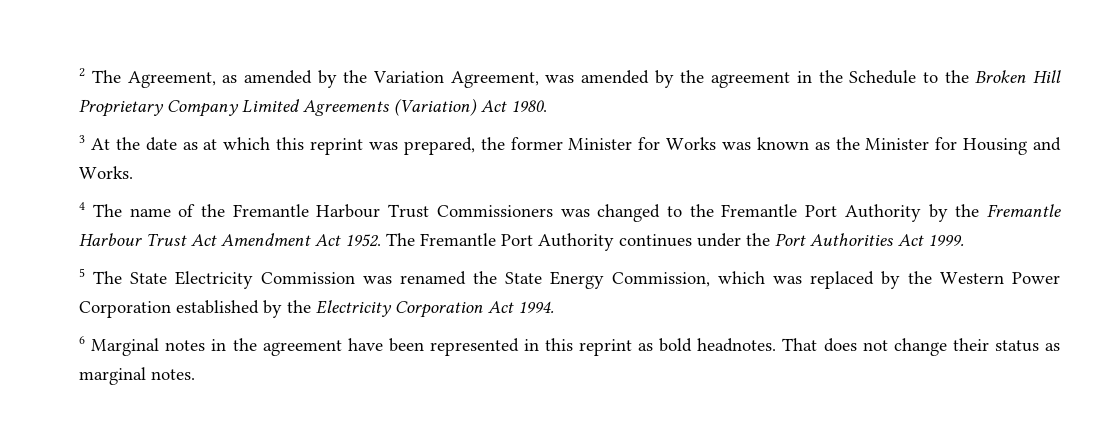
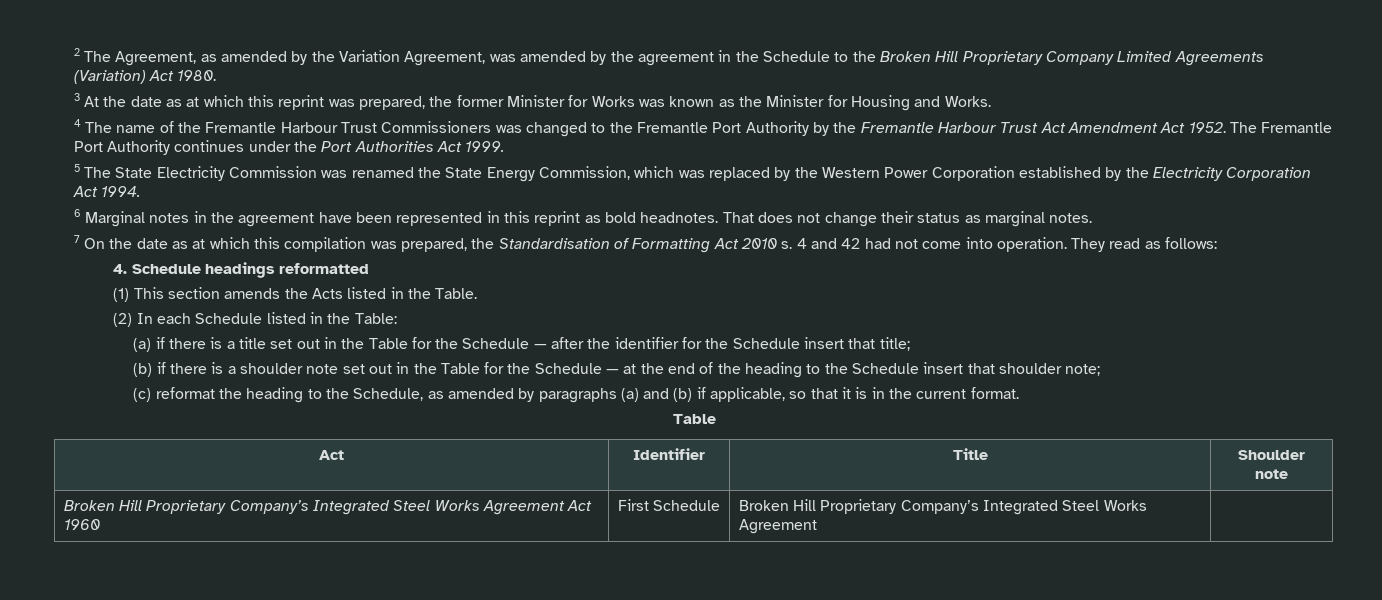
(196, 374) none -> [73,235,1218,253] [113,262,370,278] [113,287,478,302] [113,312,397,327] [133,337,910,352] [133,362,1101,378] [133,387,1019,403] [672,414,716,424] [319,450,344,460] [633,448,705,460] [952,448,988,460] [1238,450,1305,460] [1255,469,1288,479] [63,500,593,515] [63,519,100,530] [617,499,720,511] [738,499,1147,515] [738,519,817,534] // 7 On the date as at which this compilation was prepared, the Standardisation of Formatting Act 2010 s. 4 and 42 had not come into operation. They read as follows: // 4. Schedule headings reformatted // (1) This section amends the Acts listed in the Table. // (2) In each Schedule listed in the Table: // (a) if there is a title set out in the Table for the Schedule — after the identifier for the Schedule insert that title; // (b) if there is a shoulder note set out in the Table for the Schedule — at the end of the heading to the Schedule insert that shoulder note; // (c) reformat the heading to the Schedule, as amended by paragraphs (a) and (b) if applicable, so that it is in the current format. // Table // Act | Identifier | Title | Shoulder note // Broken Hill Proprietary Company’s Integrated Steel Works Agreement Act 1960 | First Schedule | Broken Hill Proprietary Company’s Integrated Steel Works Agreement |

